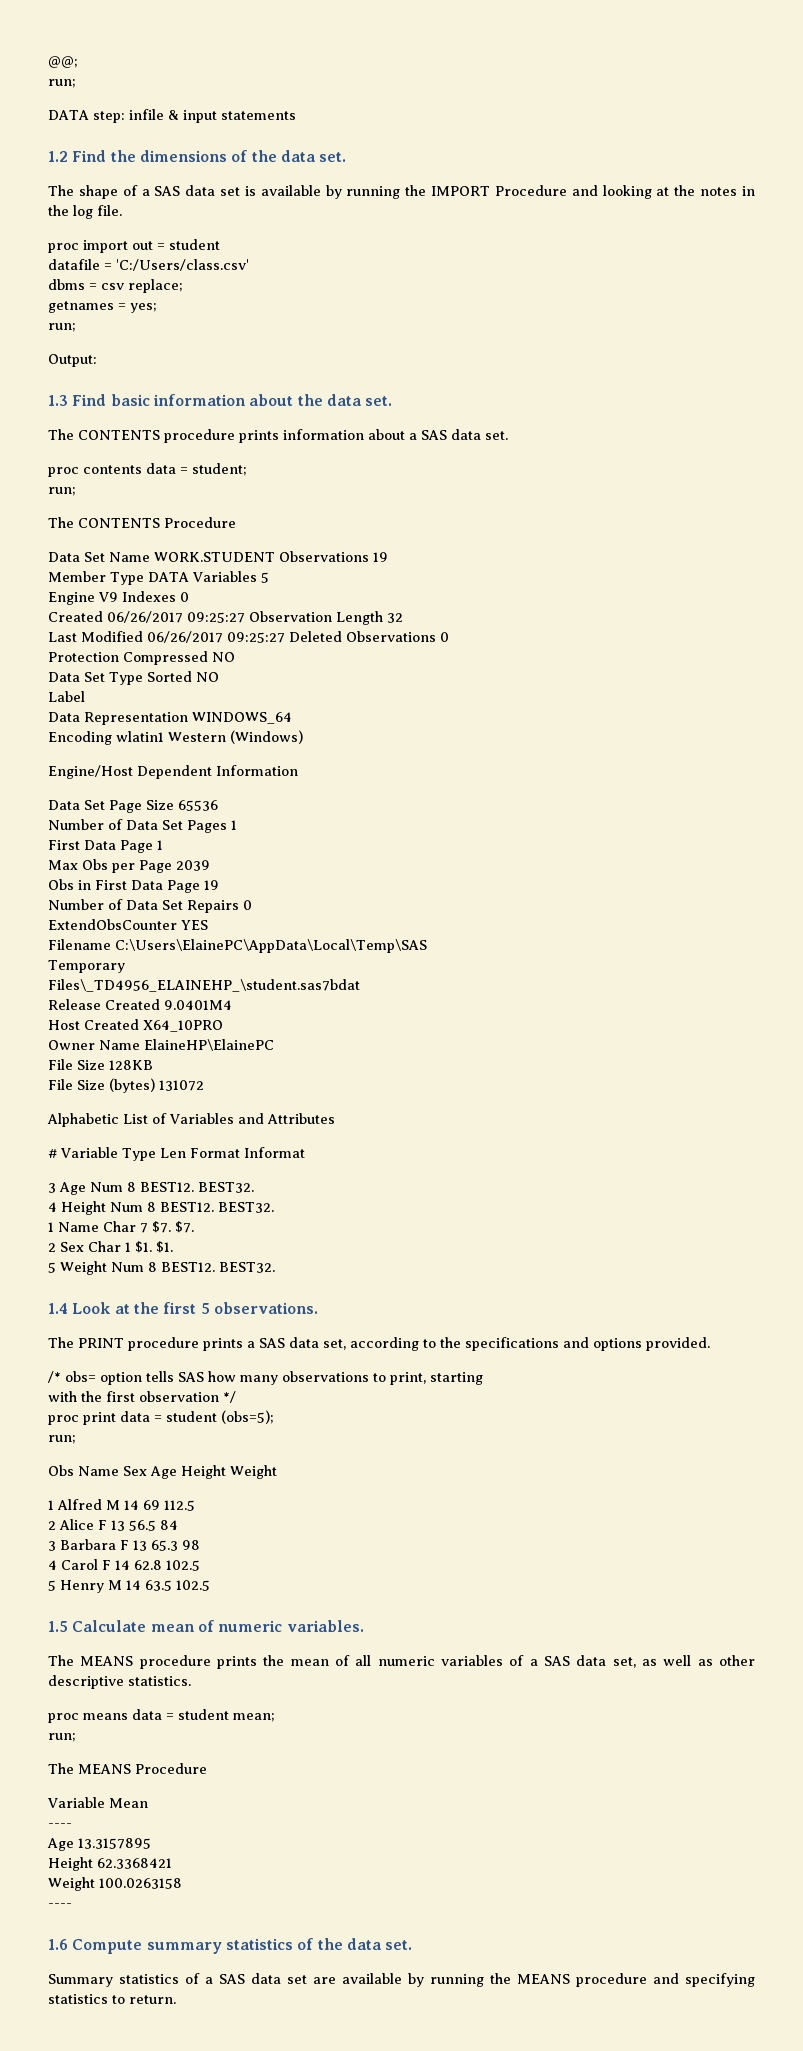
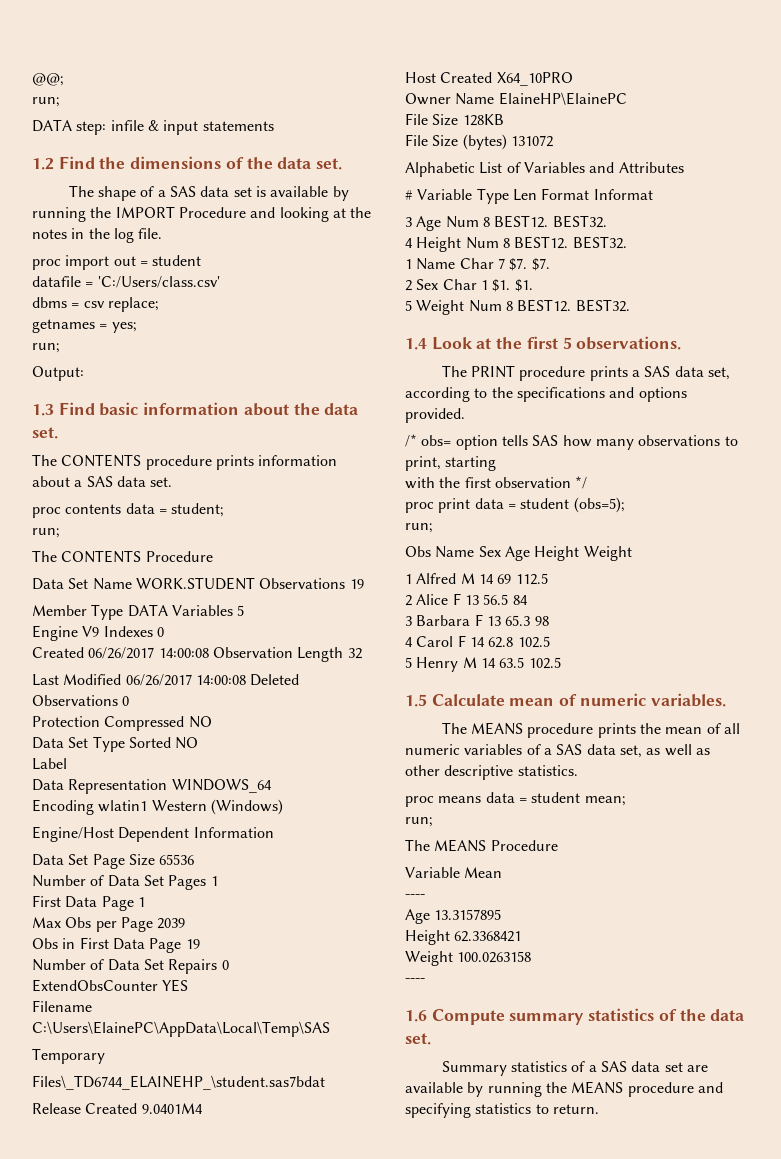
[187,612,245,623] 09:25:27 -> [158,648,209,658] 14:00:08
[227,632,285,643] 09:25:27 -> [195,675,246,685] 14:00:08
[48,979,360,992] Files\_TD4956_ELAINEHP_\student.sas7bdat -> [32,1075,325,1090] Files\_TD6744_ELAINEHP_\student.sas7bdat

